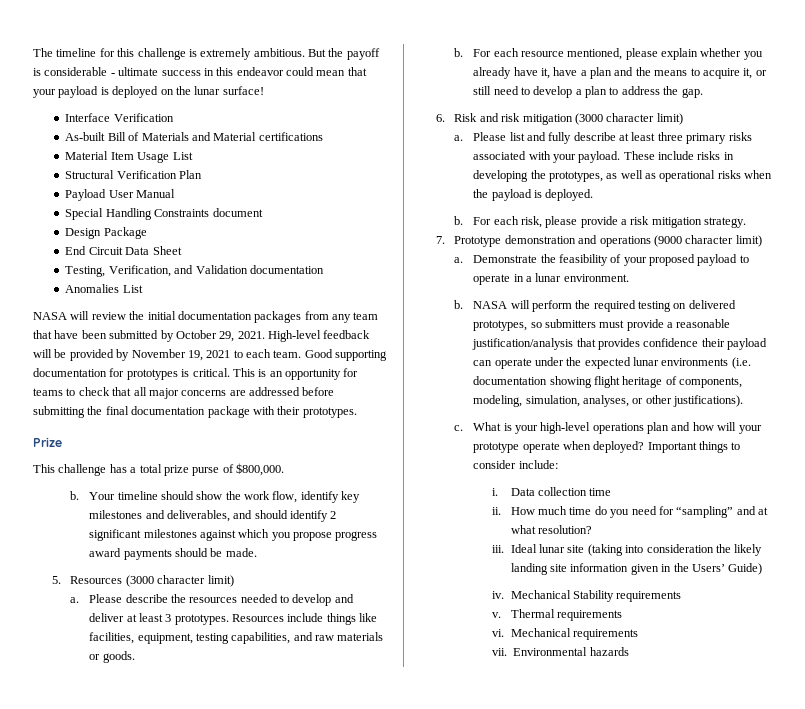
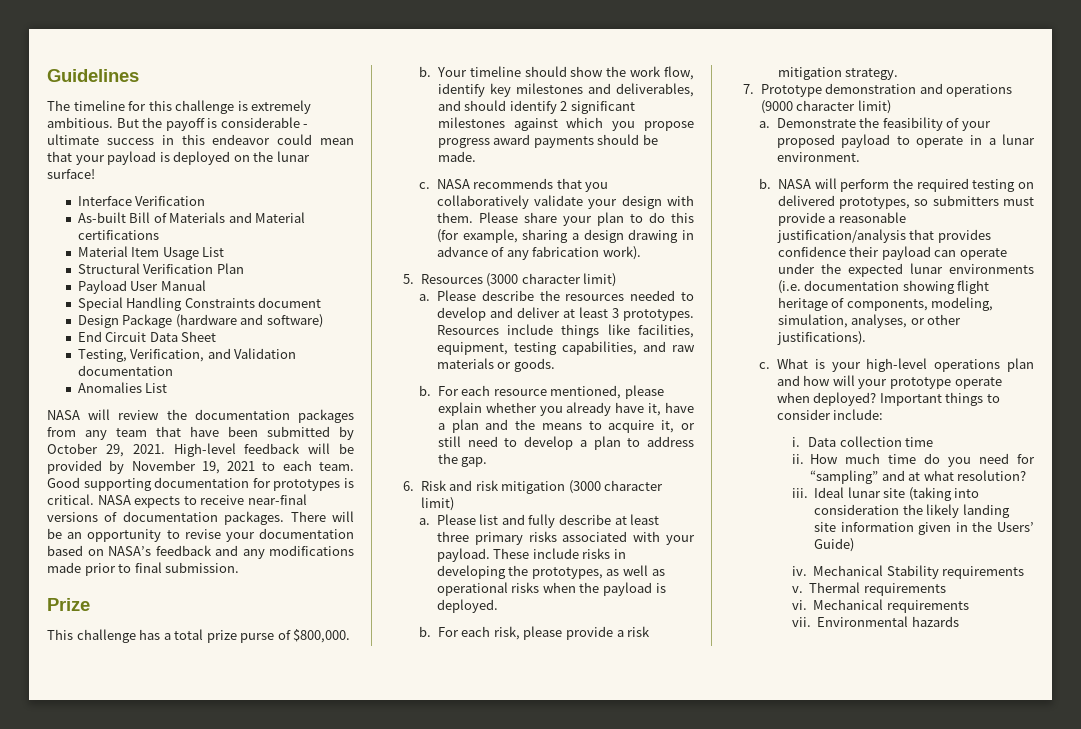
(33, 52) none -> [47,69,139,82] Guidelines //
(147, 233) none -> [175,314,323,328] (hardware and software)
[147,311,176,320] initial -> (187, 414) none
[232,368,359,380] [33,387,335,399] [33,406,357,418] This is an opportunity for teams to check that all major concerns are addressed before submitting the final documentation package with their prototypes. -> [97,494,307,508] [47,511,354,525] [47,528,354,542] [47,545,354,559] [47,562,240,576] NASA expects to receive near-final versions of documentation packages. There will be an opportunity to revise your documentation based on NASA’s feedback and any modifications made prior to final submission.
(257, 552) none -> [419,178,609,192] [436,195,694,209] [436,212,694,226] [436,229,694,243] [436,246,642,260] // c. NASA recommends that you collaboratively validate your design with them. Please share your plan to do this (for example, sharing a design drawing in advance of any fabrication work).

